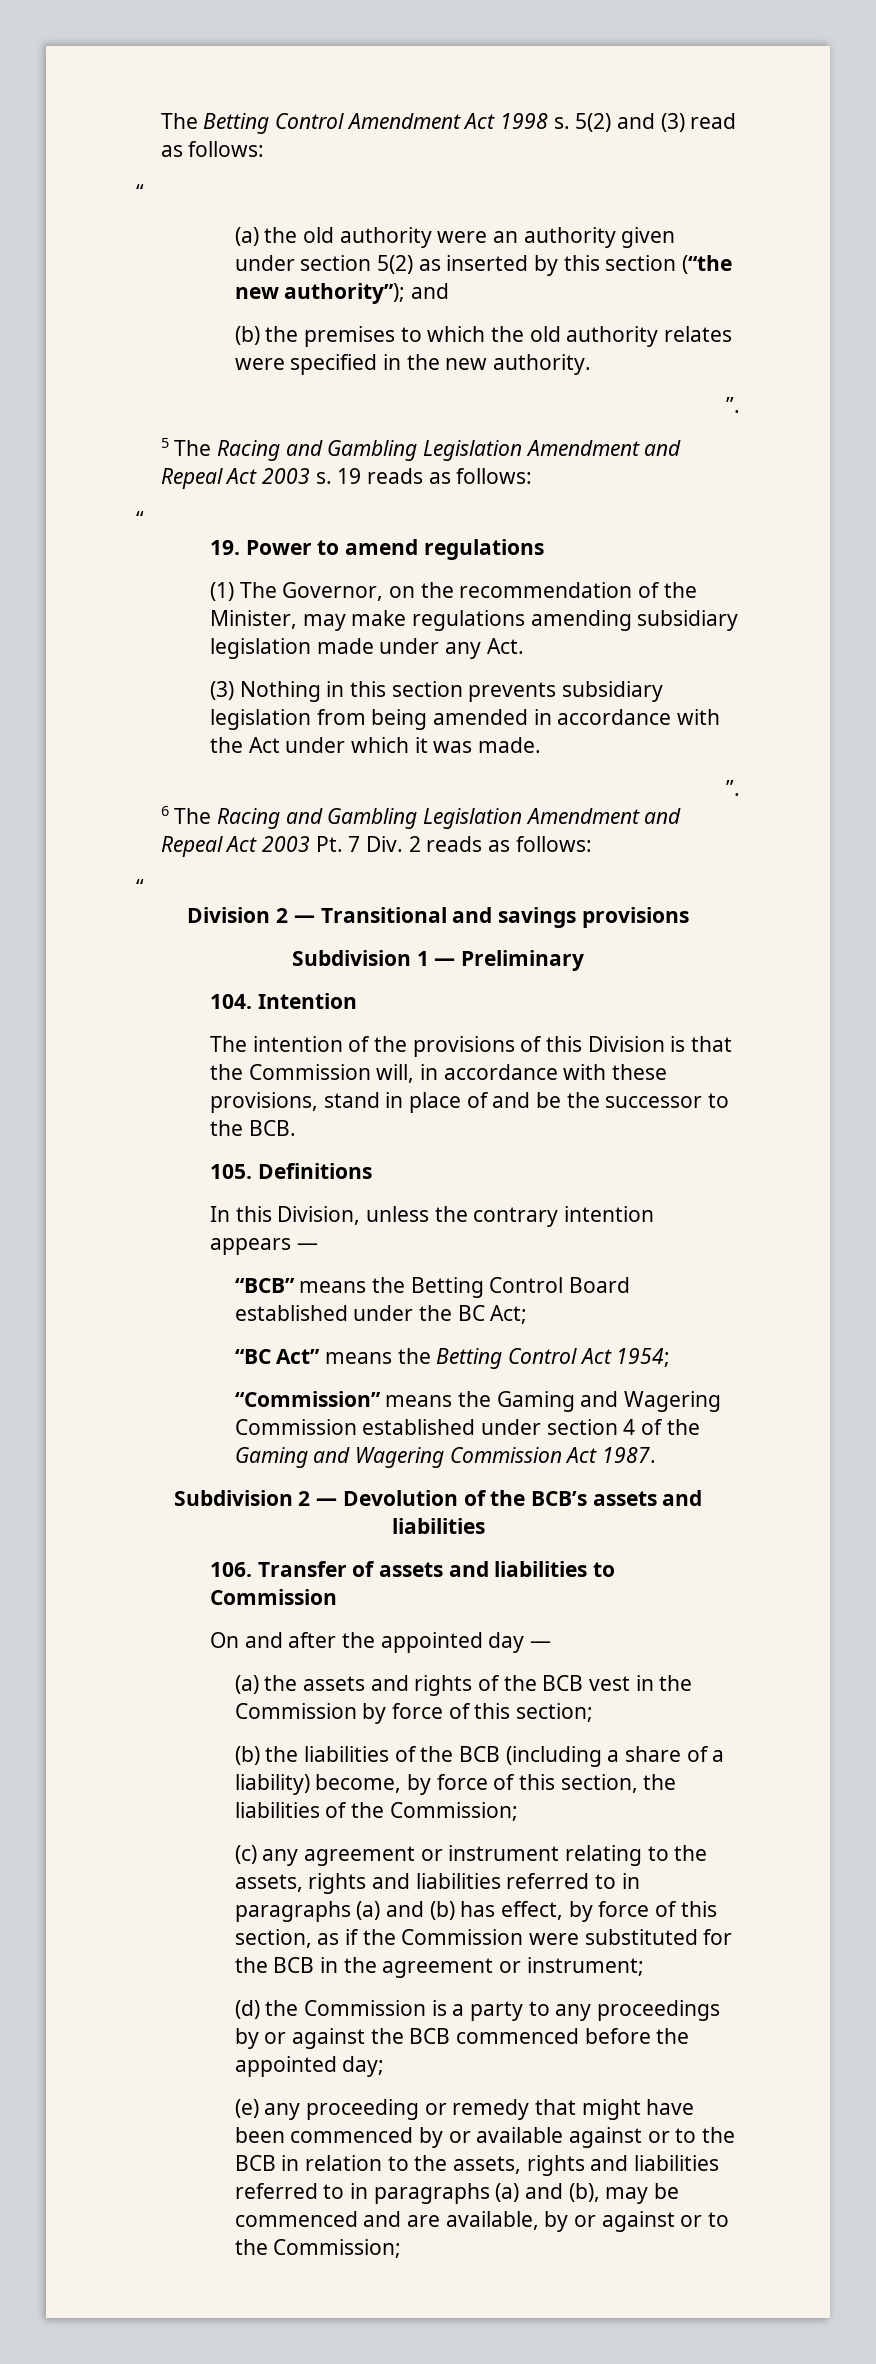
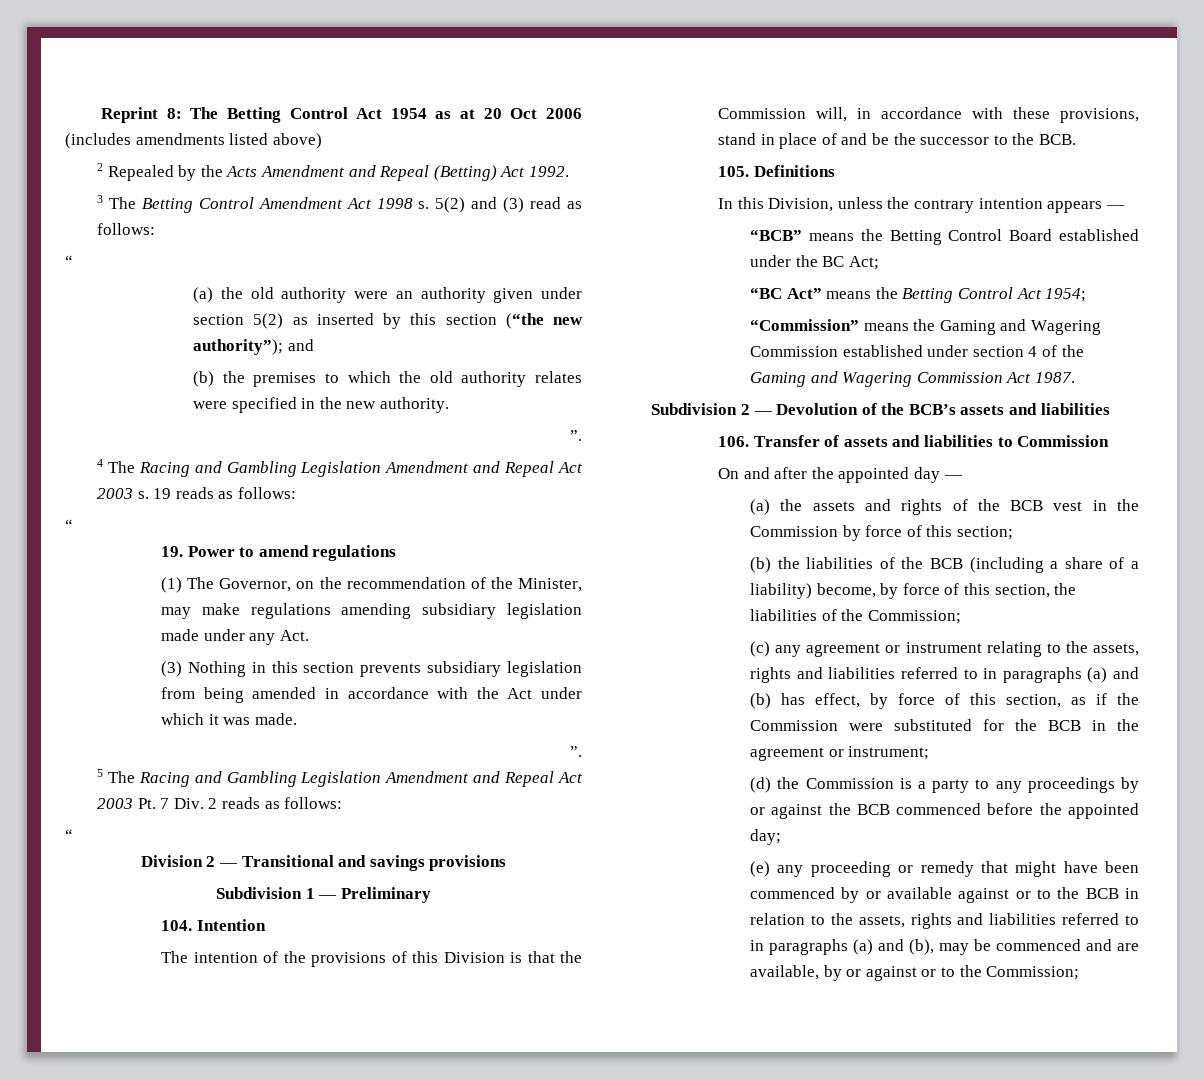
(160, 121) none -> [100,107,582,123] [65,133,322,149] [97,163,569,181] [97,195,104,203] Reprint 8: The Betting Control Act 1954 as at 20 Oct 2006 (includes amendments listed above) // 2 Repealed by the Acts Amendment and Repeal (Betting) Act 1992. // 3
[160,438,169,448] 5 -> [97,459,104,467] 4
[160,806,169,816] 6 -> [97,769,104,777] 5

